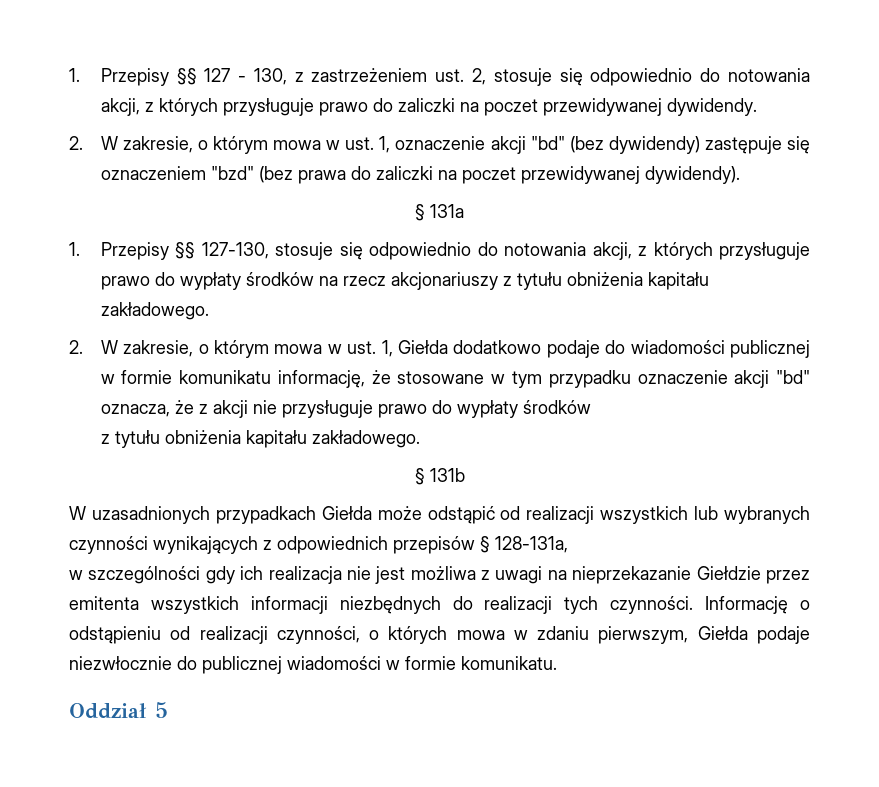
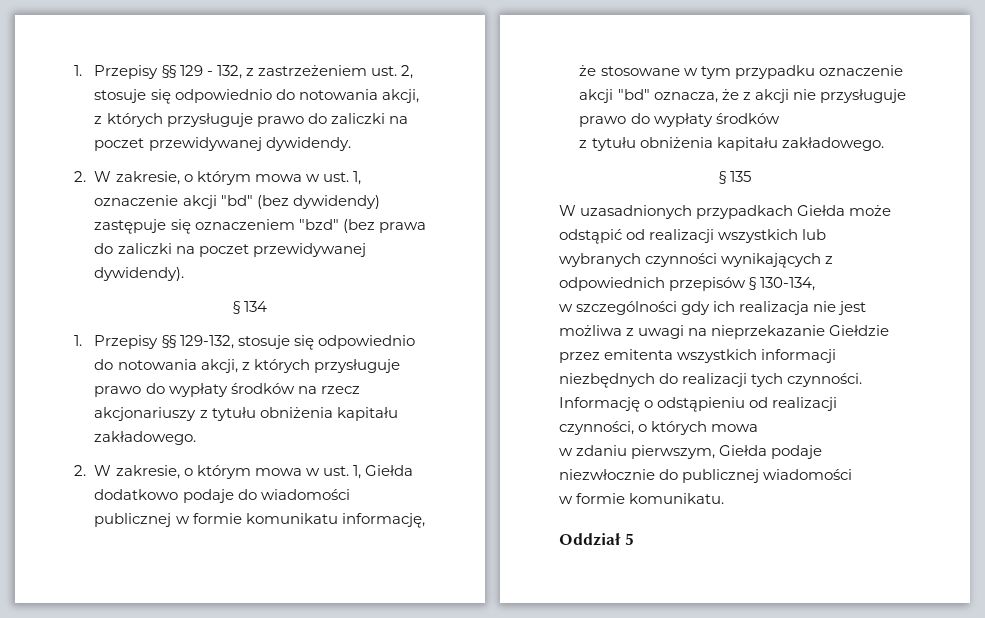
[69,68,287,86] 1. Przepisy §§ 127 - 130, -> [74,65,242,79] 1. Przepisy §§ 129 - 132,
[430,204,464,218] [69,242,269,260] 131a // 1. Przepisy §§ 127-130, -> [244,301,268,312] [74,335,234,349] 134 // 1. Przepisy §§ 129-132,
[429,468,465,482] 131b -> [730,171,752,182] 135
[495,536,568,553] 128-131a, -> [760,277,816,291] 130-134,
(505, 635) none -> (759, 428) //
(381, 663) none -> (853, 474) //

